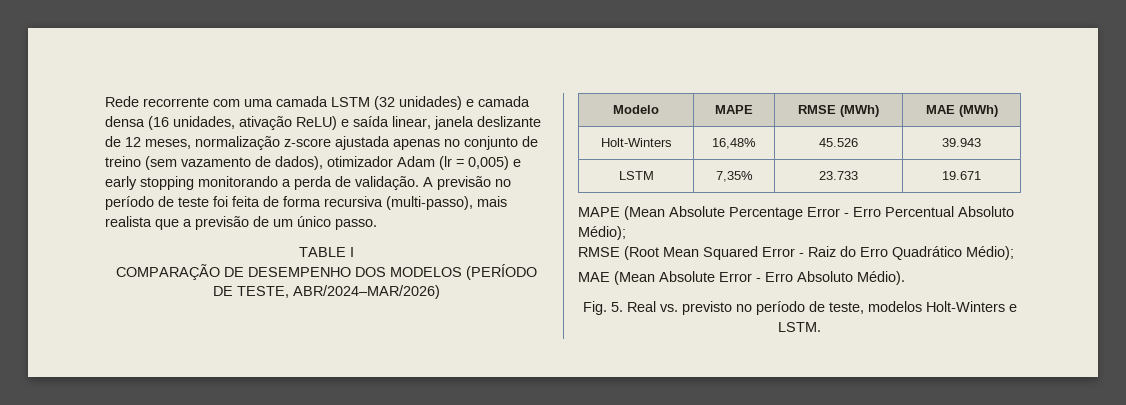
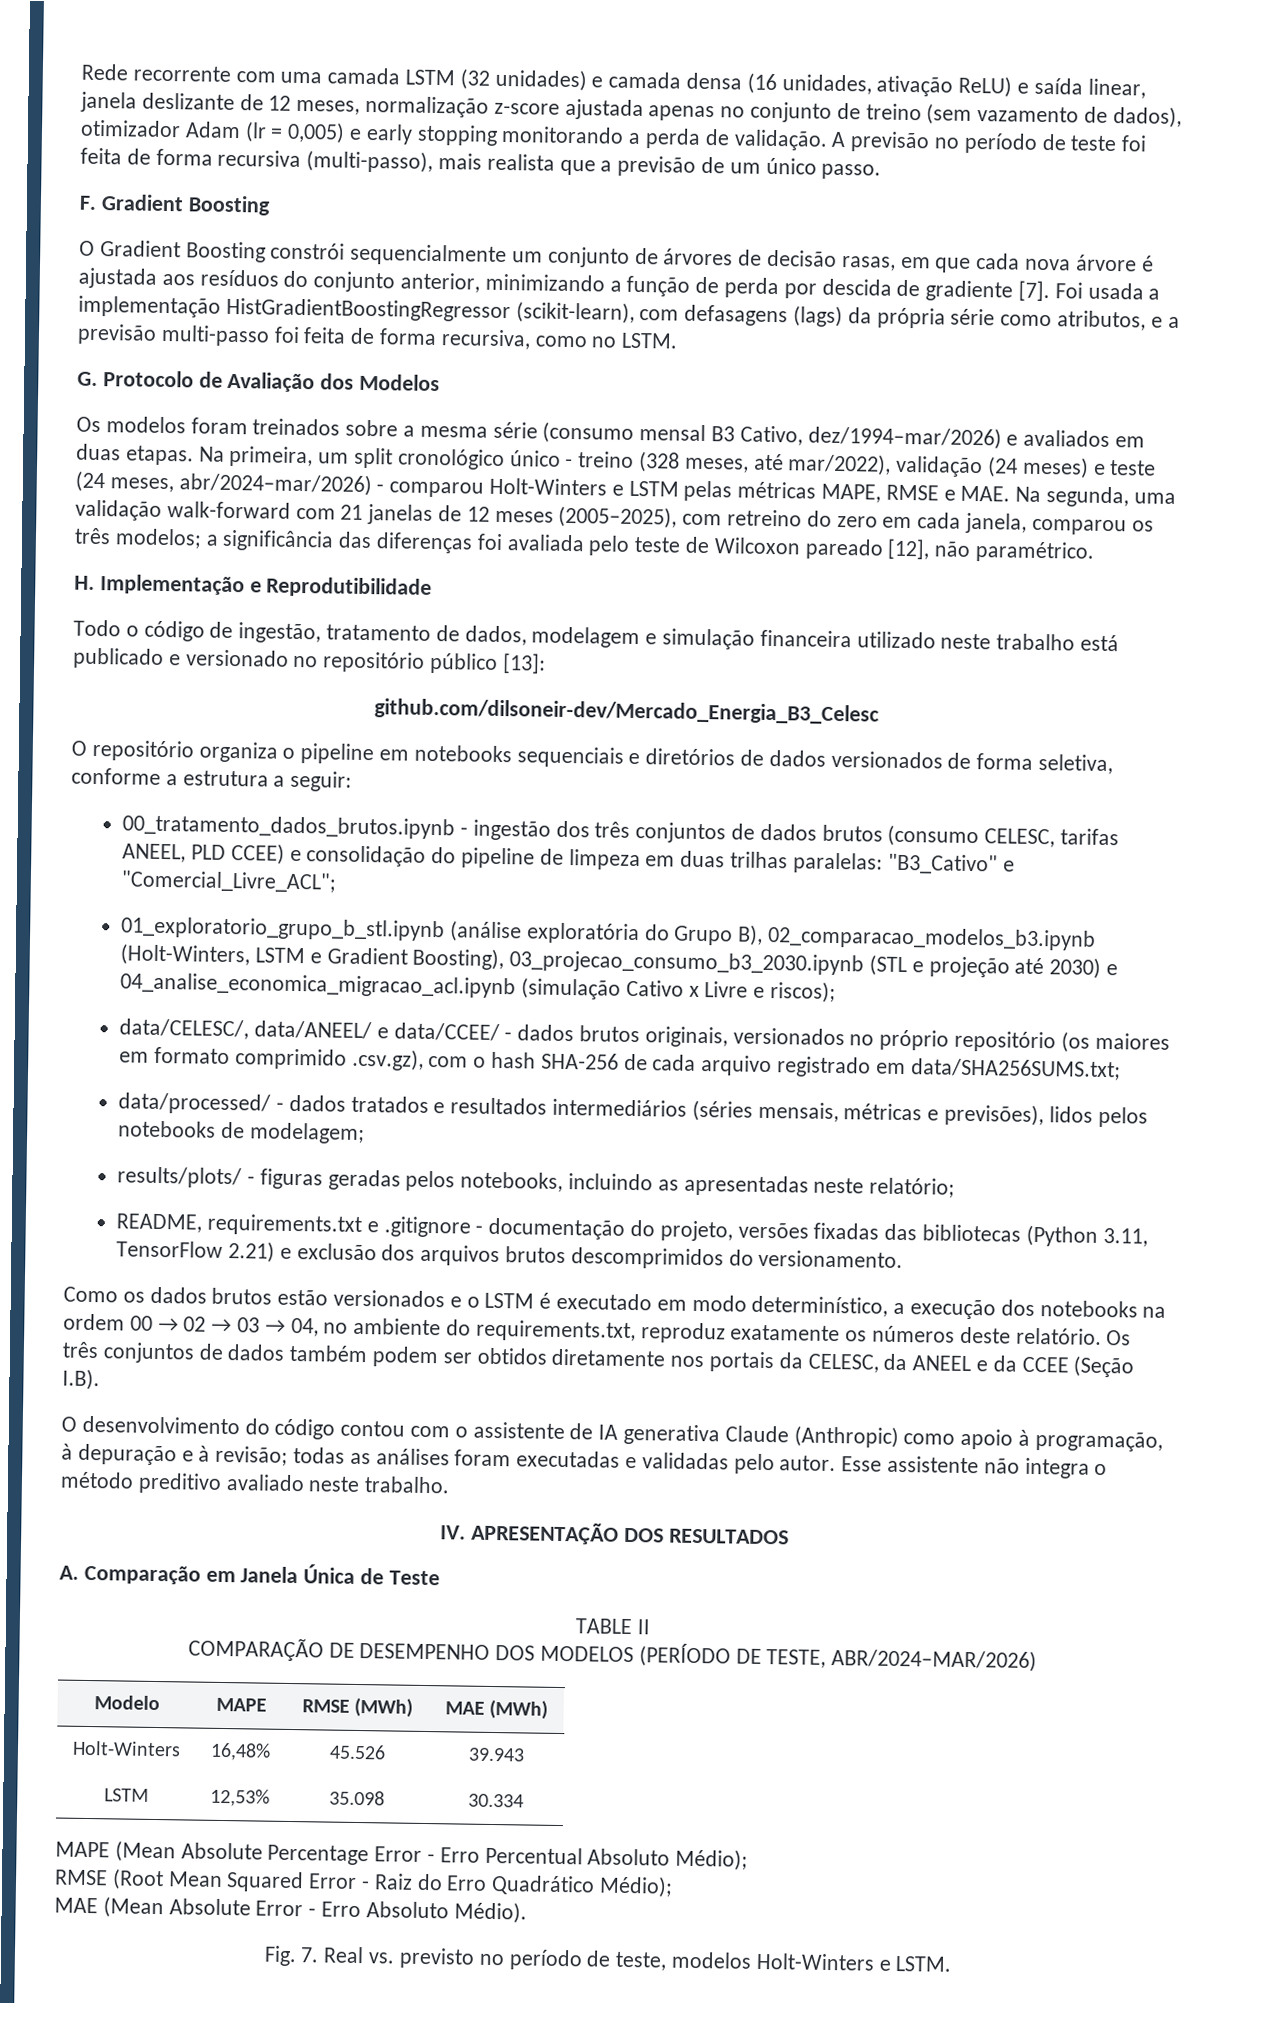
(377, 224) none -> [79,194,271,216] [79,240,1154,273] [78,267,1161,302] [78,295,1180,331] [77,323,679,350] [77,370,441,393] [76,416,1146,450] [76,443,1157,479] [75,470,1176,508] [75,499,1154,536] [74,527,1095,563] [74,574,433,598] [73,619,1120,652] [73,647,546,674] [374,698,879,725] [71,739,1114,775] [71,767,353,792] [122,814,1120,848] [122,843,1015,875] [121,870,338,893] [121,916,1097,951] [120,943,1119,979] [120,972,837,1004] [119,1018,1170,1053] [119,1046,1121,1081] [118,1092,1148,1128] [118,1120,365,1145] [117,1166,956,1198] [116,1213,1148,1247] [116,1240,904,1270] [63,1286,1167,1320] [63,1313,1132,1346] [62,1341,1135,1378] [62,1368,100,1391] [61,1415,1163,1452] [61,1443,1108,1479] [60,1471,451,1494] [440,1520,789,1545] [59,1563,440,1586] // F. Gradient Boosting // O Gradient Boosting constrói sequencialmente um conjunto de árvores de decisão rasas, em que cada nova árvore é ajustada aos resíduos do conjunto anterior, minimizando a função de perda por descida de gradiente [7]. Foi usada a implementação HistGradientBoostingRegressor (scikit-learn), com defasagens (lags) da própria série como atributos, e a previsão multi-passo foi feita de forma recursiva, como no LSTM. // G. Protocolo de Avaliação dos Modelos // Os modelos foram treinados sobre a mesma série (consumo mensal B3 Cativo, dez/1994–mar/2026) e avaliados em duas etapas. Na primeira, um split cronológico único - treino (328 meses, até mar/2022), validação (24 meses) e teste (24 meses, abr/2024–mar/2026) - comparou Holt-Winters e LSTM pelas métricas MAPE, RMSE e MAE. Na segunda, uma validação walk-forward com 21 janelas de 12 meses (2005–2025), com retreino do zero em cada janela, comparou os três modelos; a significância das diferenças foi avaliada pelo teste de Wilcoxon pareado [12], não paramétrico. // H. Implementação e Reprodutibilidade // Todo o código de ingestão, tratamento de dados, modelagem e simulação financeira utilizado neste trabalho está publicado e versionado no repositório público [13]: // github.com/dilsoneir-dev/Mercado_Energia_B3_Celesc // O repositório organiza o pipeline em notebooks sequenciais e diretórios de dados versionados de forma seletiva, conforme a estrutura a seguir: // 00_tratamento_dados_brutos.ipynb - ingestão dos três conjuntos de dados brutos (consumo CELESC, tarifas ANEEL, PLD CCEE) e consolidação do pipeline de limpeza em duas trilhas paralelas: "B3_Cativo" e "Comercial_Livre_ACL"; // 01_exploratorio_grupo_b_stl.ipynb (análise exploratória do Grupo B), 02_comparacao_modelos_b3.ipynb (Holt-Winters, LSTM e Gradient Boosting), 03_projecao_consumo_b3_2030.ipynb (STL e projeção até 2030) e 04_analise_economica_migracao_acl.ipynb (simulação Cativo x Livre e riscos); // data/CELESC/, data/ANEEL/ e data/CCEE/ - dados brutos originais, versionados no próprio repositório (os maiores em formato comprimido .csv.gz), com o hash SHA-256 de cada arquivo registrado em data/SHA256SUMS.txt; // data/processed/ - dados tratados e resultados intermediários (séries mensais, métricas e previsões), lidos pelos notebooks de modelagem; // results/plots/ - figuras geradas pelos notebooks, incluindo as apresentadas neste relatório; // README, requirements.txt e .gitignore - documentação do projeto, versões fixadas das bibliotecas (Python 3.11, TensorFlow 2.21) e exclusão dos arquivos brutos descomprimidos do versionamento. // Como os dados brutos estão versionados e o LSTM é executado em modo determinístico, a execução dos notebooks na ordem 00 → 02 → 03 → 04, no ambiente do requirements.txt, reproduz exatamente os números deste relatório. Os três conjuntos de dados também podem ser obtidos diretamente nos portais da CELESC, da ANEEL e da CCEE (Seção I.B). // O desenvolvimento do código contou com o assistente de IA generativa Claude (Anthropic) como apoio à programação, à depuração e à revisão; todas as análises foram executadas e validadas pelo autor. Esse assistente não integra o método preditivo avaliado neste trabalho. // IV. APRESENTAÇÃO DOS RESULTADOS // A. Comparação em Janela Única de Teste
[350,247,354,257] I -> [636,1619,650,1635] II
[715,171,753,182] [819,171,858,180] [942,171,981,180] 7,35% | 23.733 | 19.671 -> [210,1788,270,1807] [328,1790,385,1806] [467,1793,524,1808] 12,53% | 35.098 | 30.334
[610,302,623,312] 5. -> [300,1947,320,1963] 7.

